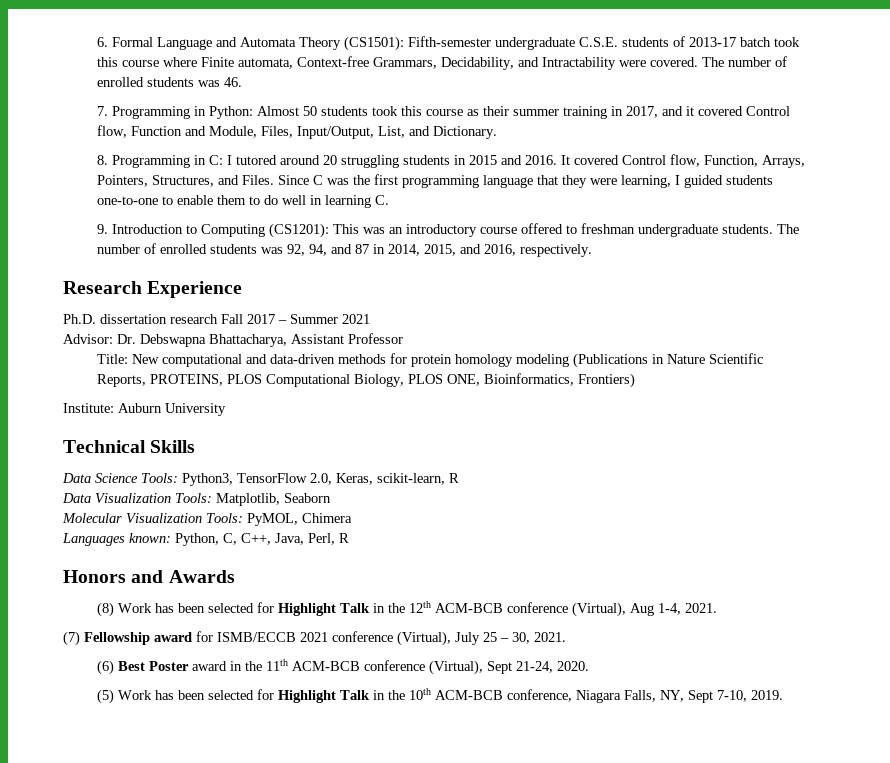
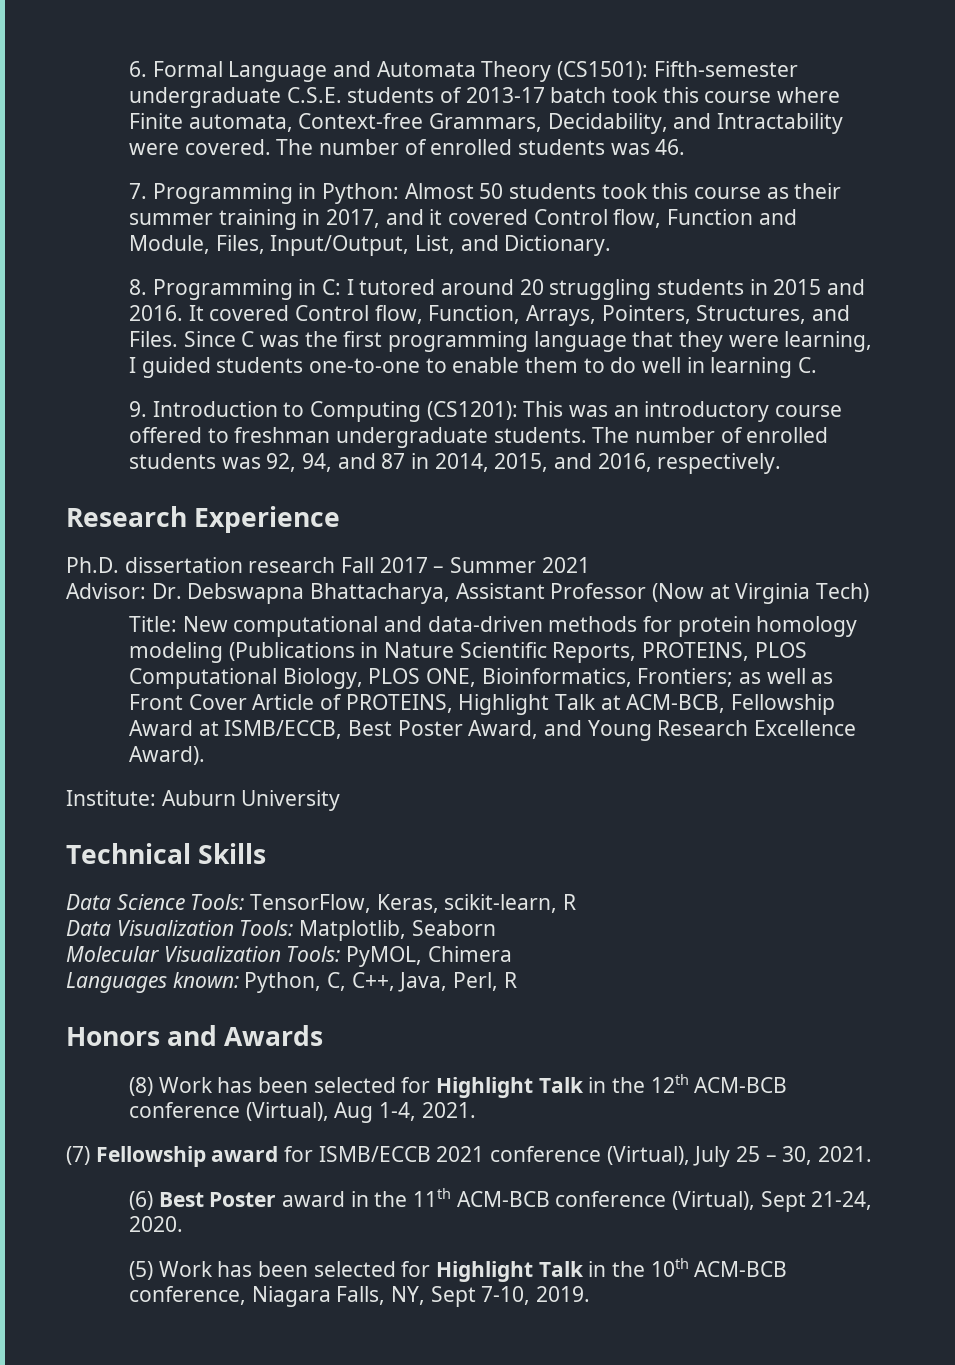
(403, 338) none -> [652,583,870,604] (Now at Virginia Tech)
[577,373,635,388] Frontiers) -> [637,668,834,687] [129,694,836,715] [129,720,857,741] [129,746,206,765] Frontiers; as well as Front Cover Article of PROTEINS, Highlight Talk at ACM-BCB, Fellowship Award at ISMB/ECCB, Best Poster Award, and Young Research Excellence Award).
[182,473,332,486] Python3, TensorFlow 2.0, -> [250,894,372,913] TensorFlow,

